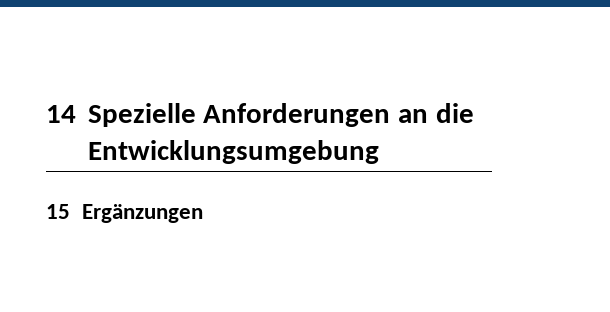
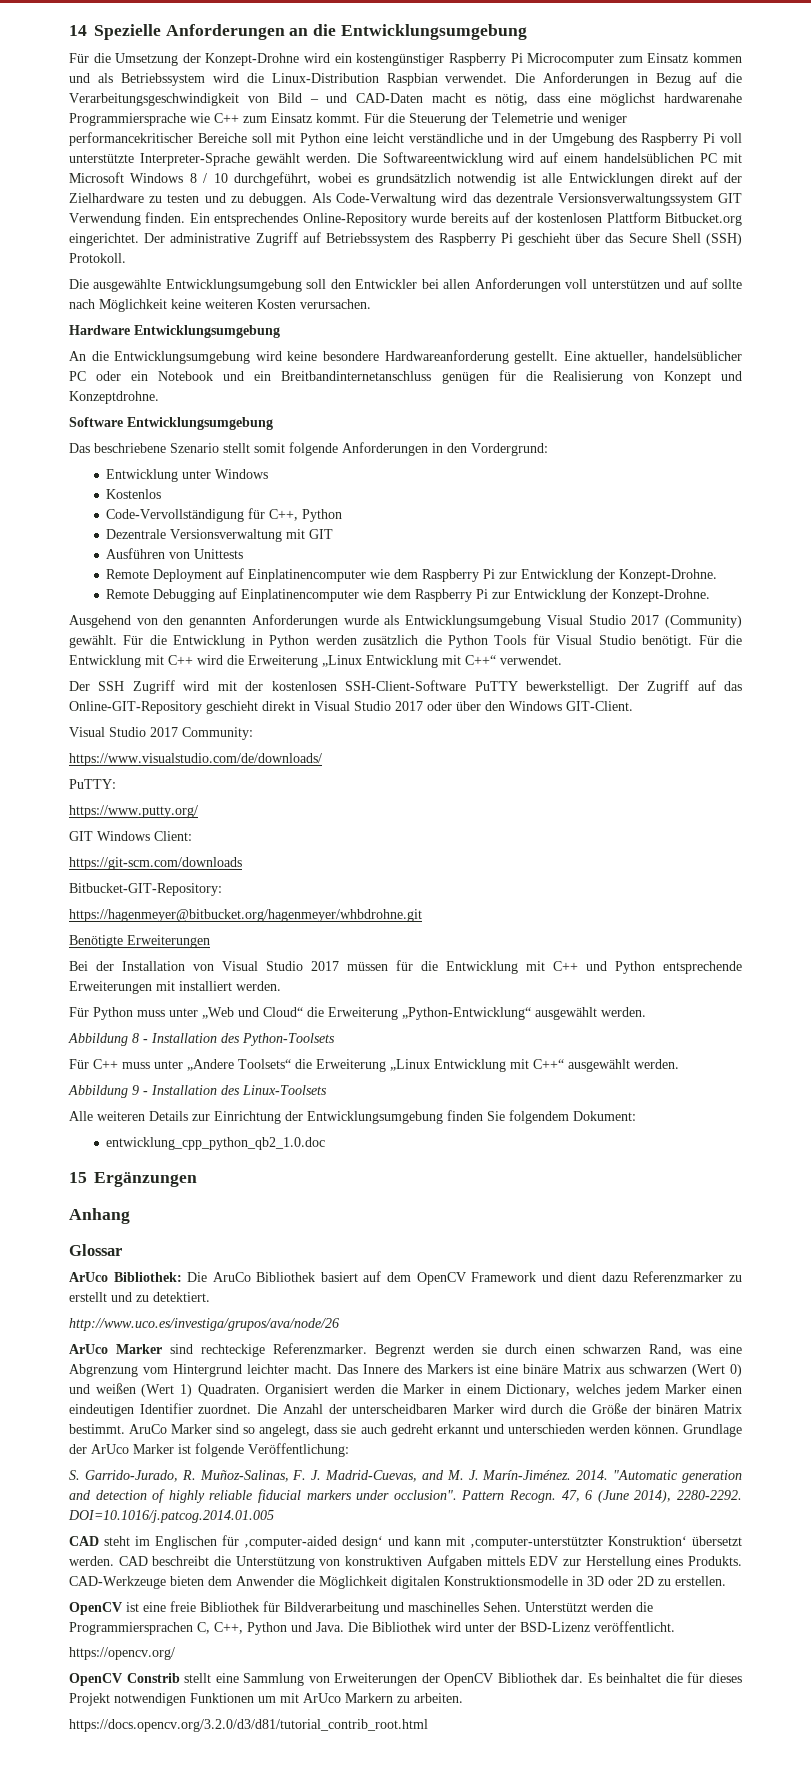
[46,204,203,223] 15 Ergänzungen -> [69,53,743,66] [69,72,742,86] [69,93,742,106] [69,113,627,126] [69,132,742,146] [69,152,743,166] [69,172,742,186] [69,193,743,206] [69,212,742,226] [69,232,742,246] [69,253,126,263] [69,278,742,292] [69,299,371,312] [69,325,280,338] [69,350,743,364] [69,370,743,384] [69,391,159,404] [69,417,273,430] [69,442,548,456] [106,469,269,482] [106,489,162,499] [106,508,343,522] [106,529,334,542] [106,548,244,559] [106,568,718,582] [106,588,711,602] [69,614,743,628] [69,634,742,648] [69,655,562,668] [69,680,742,694] [69,701,633,714] [69,727,253,740] [69,753,322,766] [69,779,116,789] [69,805,198,818] [69,831,192,841] [69,857,242,870] [69,883,222,896] [69,909,422,922] [69,935,210,948] [69,960,742,974] [69,981,281,994] [69,1007,646,1020] [68,1033,335,1046] [69,1059,679,1072] [68,1085,327,1098] [69,1110,636,1124] [106,1137,326,1150] [69,1172,197,1187] [69,1208,130,1224] [69,1244,122,1256] [69,1271,742,1285] [69,1292,210,1302] [69,1318,339,1331] [69,1343,742,1357] [69,1364,742,1377] [69,1383,743,1397] [69,1403,742,1417] [69,1424,743,1437] [69,1443,349,1457] [69,1470,742,1483] [69,1489,743,1503] [68,1510,274,1523] [69,1535,742,1549] [69,1555,742,1569] [69,1576,726,1589] [69,1601,653,1615] [69,1621,675,1635] [69,1647,175,1660] [69,1672,742,1686] [69,1693,463,1706] [69,1719,428,1732] Für die Umsetzung der Konzept-Drohne wird ein kostengünstiger Raspberry Pi Microcomputer zum Einsatz kommen und als Betriebssystem wird die Linux-Distribution Raspbian verwendet. Die Anforderungen in Bezug auf die Verarbeitungsgeschwindigkeit von Bild – und CAD-Daten macht es nötig, dass eine möglichst hardwarenahe Programmiersprache wie C++ zum Einsatz kommt. Für die Steuerung der Telemetrie und weniger performancekritischer Bereiche soll mit Python eine leicht verständliche und in der Umgebung des Raspberry Pi voll unterstützte Interpreter-Sprache gewählt werden. Die Softwareentwicklung wird auf einem handelsüblichen PC mit Microsoft Windows 8 / 10 durchgeführt, wobei es grundsätzlich notwendig ist alle Entwicklungen direkt auf der Zielhardware zu testen und zu debuggen. Als Code-Verwaltung wird das dezentrale Versionsverwaltungssystem GIT Verwendung finden. Ein entsprechendes Online-Repository wurde bereits auf der kostenlosen Plattform Bitbucket.org eingerichtet. Der administrative Zugriff auf Betriebssystem des Raspberry Pi geschieht über das Secure Shell (SSH) Protokoll. // Die ausgewählte Entwicklungsumgebung soll den Entwickler bei allen Anforderungen voll unterstützen und auf sollte nach Möglichkeit keine weiteren Kosten verursachen. // Hardware Entwicklungsumgebung // An die Entwicklungsumgebung wird keine besondere Hardwareanforderung gestellt. Eine aktueller, handelsüblicher PC oder ein Notebook und ein Breitbandinternetanschluss genügen für die Realisierung von Konzept und Konzeptdrohne. // Software Entwicklungsumgebung // Das beschriebene Szenario stellt somit folgende Anforderungen in den Vordergrund: // Entwicklung unter Windows // Kostenlos // Code-Vervollständigung für C++, Python // Dezentrale Versionsverwaltung mit GIT // Ausführen von Unittests // Remote Deployment auf Einplatinencomputer wie dem Raspberry Pi zur Entwicklung der Konzept-Drohne. // Remote Debugging auf Einplatinencomputer wie dem Raspberry Pi zur Entwicklung der Konzept-Drohne. // Ausgehend von den genannten Anforderungen wurde als Entwicklungsumgebung Visual Studio 2017 (Community) gewählt. Für die Entwicklung in Python werden zusätzlich die Python Tools für Visual Studio benötigt. Für die Entwicklung mit C++ wird die Erweiterung „Linux Entwicklung mit C++“ verwendet. // Der SSH Zugriff wird mit der kostenlosen SSH-Client-Software PuTTY bewerkstelligt. Der Zugriff auf das Online-GIT-Repository geschieht direkt in Visual Studio 2017 oder über den Windows GIT-Client. // Visual Studio 2017 Community: // https://www.visualstudio.com/de/downloads/ // PuTTY: // https://www.putty.org/ // GIT Windows Client: // https://git-scm.com/downloads // Bitbucket-GIT-Repository: // https://hagenmeyer@bitbucket.org/hagenmeyer/whbdrohne.git // Benötigte Erweiterungen // Bei der Installation von Visual Studio 2017 müssen für die Entwicklung mit C++ und Python entsprechende Erweiterungen mit installiert werden. // Für Python muss unter „Web und Cloud“ die Erweiterung „Python-Entwicklung“ ausgewählt werden. // Abbildung 8 - Installation des Python-Toolsets // Für C++ muss unter „Andere Toolsets“ die Erweiterung „Linux Entwicklung mit C++“ ausgewählt werden. // Abbildung 9 - Installation des Linux-Toolsets // Alle weiteren Details zur Einrichtung der Entwicklungsumgebung finden Sie folgendem Dokument: // entwicklung_cpp_python_qb2_1.0.doc // 15 Ergänzungen // Anhang // Glossar // ArUco Bibliothek: Die AruCo Bibliothek basiert auf dem OpenCV Framework und dient dazu Referenzmarker zu erstellt und zu detektiert. // http://www.uco.es/investiga/grupos/ava/node/26 // ArUco Marker sind rechteckige Referenzmarker. Begrenzt werden sie durch einen schwarzen Rand, was eine Abgrenzung vom Hintergrund leichter macht. Das Innere des Markers ist eine binäre Matrix aus schwarzen (Wert 0) und weißen (Wert 1) Quadraten. Organisiert werden die Marker in einem Dictionary, welches jedem Marker einen eindeutigen Identifier zuordnet. Die Anzahl der unterscheidbaren Marker wird durch die Größe der binären Matrix bestimmt. AruCo Marker sind so angelegt, dass sie auch gedreht erkannt und unterschieden werden können. Grundlage der ArUco Marker ist folgende Veröffentlichung: // S. Garrido-Jurado, R. Muñoz-Salinas, F. J. Madrid-Cuevas, and M. J. Marín-Jiménez. 2014. "Automatic generation and detection of highly reliable fiducial markers under occlusion". Pattern Recogn. 47, 6 (June 2014), 2280-2292. DOI=10.1016/j.patcog.2014.01.005 // CAD steht im Englischen für ‚computer-aided design‘ und kann mit ‚computer-unterstützter Konstruktion‘ übersetzt werden. CAD beschreibt die Unterstützung von konstruktiven Aufgaben mittels EDV zur Herstellung eines Produkts. CAD-Werkzeuge bieten dem Anwender die Möglichkeit digitalen Konstruktionsmodelle in 3D oder 2D zu erstellen. // OpenCV ist eine freie Bibliothek für Bildverarbeitung und maschinelles Sehen. Unterstützt werden die Programmiersprachen C, C++, Python und Java. Die Bibliothek wird unter der BSD-Lizenz veröffentlicht. // https://opencv.org/ // OpenCV Constrib stellt eine Sammlung von Erweiterungen der OpenCV Bibliothek dar. Es beinhaltet die für dieses Projekt notwendigen Funktionen um mit ArUco Markern zu arbeiten. // https://docs.opencv.org/3.2.0/d3/d81/tutorial_contrib_root.html

